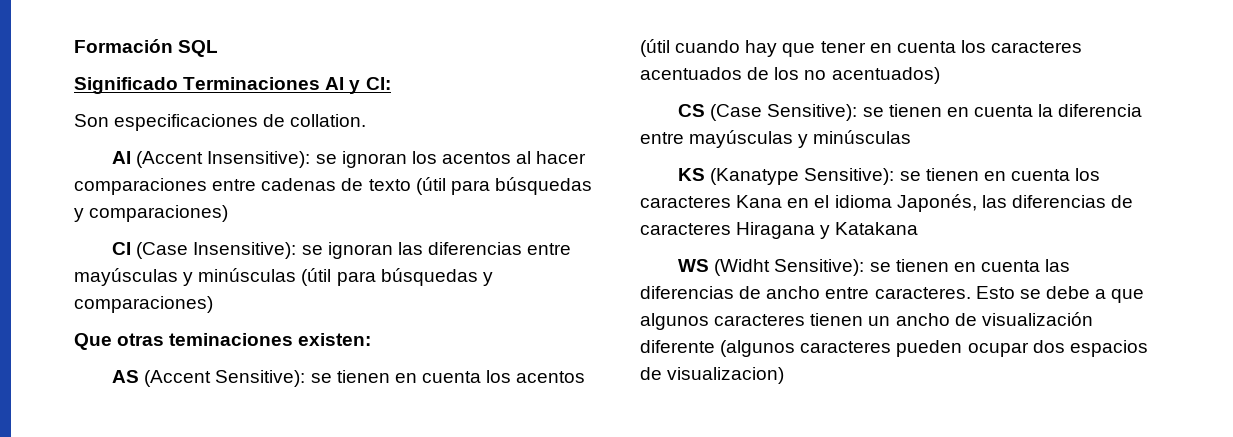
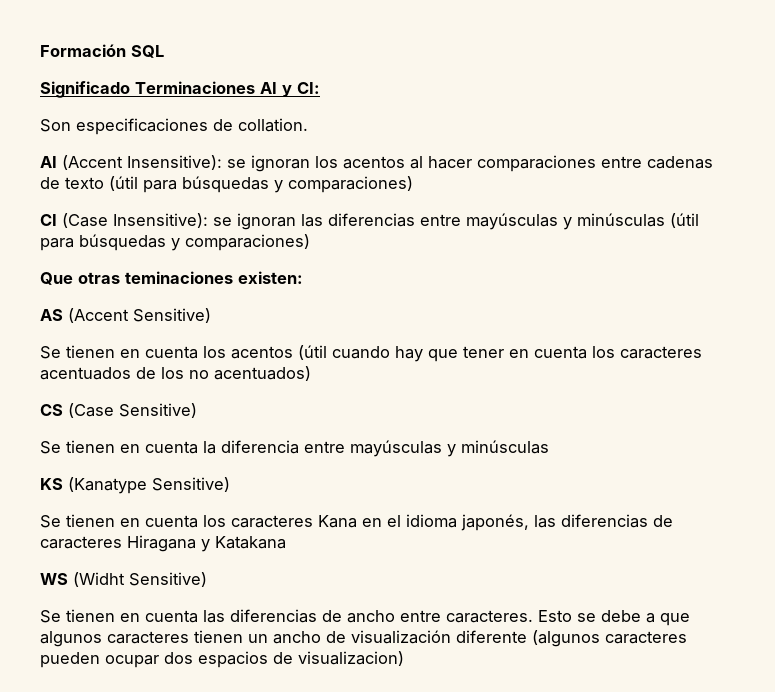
[215,370,332,387] Sensitive): se -> [133,308,211,323] [40,346,61,359] Sensitive) // Se
[767,104,884,121] Sensitive): se -> [119,403,197,418] [40,441,61,454] Sensitive) // Se
[804,168,921,185] Sensitive): se -> [152,477,230,492] [40,515,61,528] Sensitive) // Se
[896,194,977,212] Japonés, -> [461,514,529,531] japonés,
[774,259,891,276] Sensitive): se -> [129,572,207,587] [40,610,61,623] Sensitive) // Se

